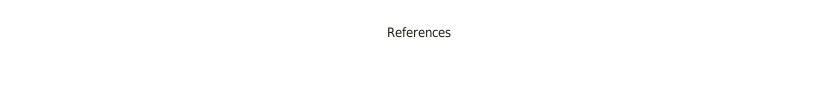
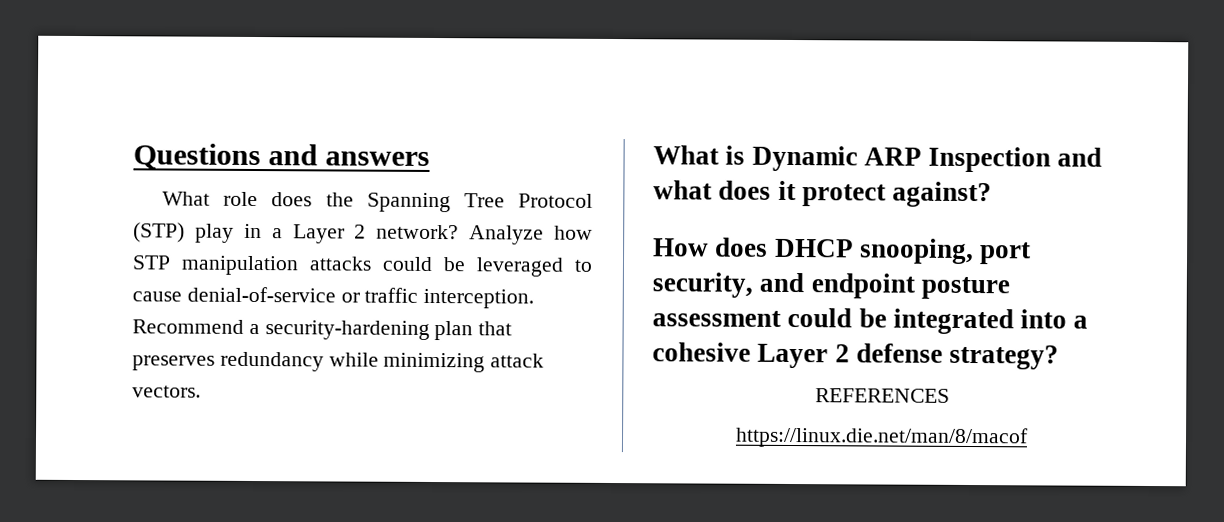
[387,27,451,38] References -> [133,143,431,171] [162,191,593,213] [133,222,593,245] [132,255,593,277] [132,286,535,309] [132,319,513,341] [132,351,545,373] [132,385,201,398] [653,145,1103,173] [653,180,993,208] [653,237,1032,265] [652,272,1010,300] [652,307,1089,335] [652,342,1060,370] [814,388,950,403] [735,426,1029,449] Questions and answers // What role does the Spanning Tree Protocol (STP) play in a Layer 2 network? Analyze how STP manipulation attacks could be leveraged to cause denial-of-service or traffic interception. Recommend a security-hardening plan that preserves redundancy while minimizing attack vectors. // What is Dynamic ARP Inspection and what does it protect against? // How does DHCP snooping, port security, and endpoint posture assessment could be integrated into a cohesive Layer 2 defense strategy? // REFERENCES // https://linux.die.net/man/8/macof

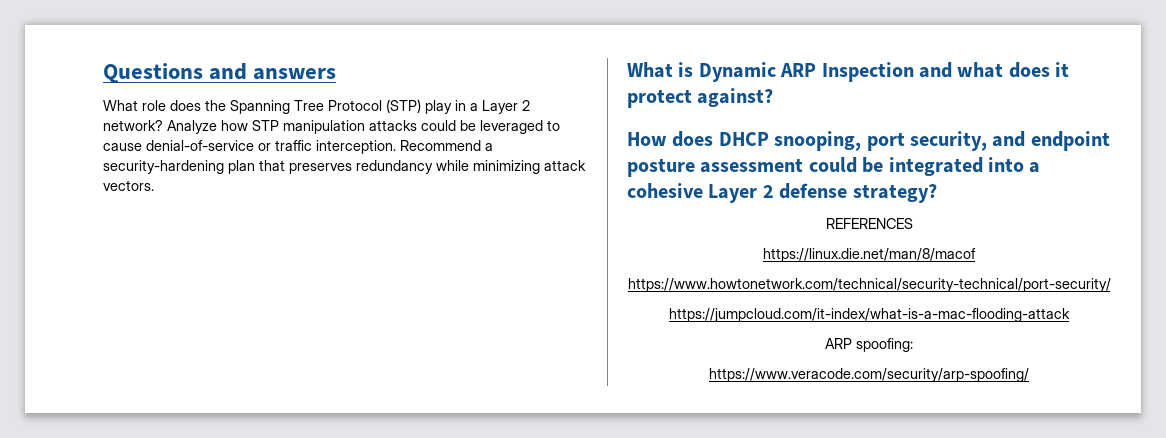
(1029, 437) none -> [627,278,1111,292] [669,308,1070,322] [825,338,913,352] [709,368,1029,382] // https://www.howtonetwork.com/technical/security-technical/port-security/ // https://jumpcloud.com/it-index/what-is-a-mac-flooding-attack // ARP spoofing: // https://www.veracode.com/security/arp-spoofing/

